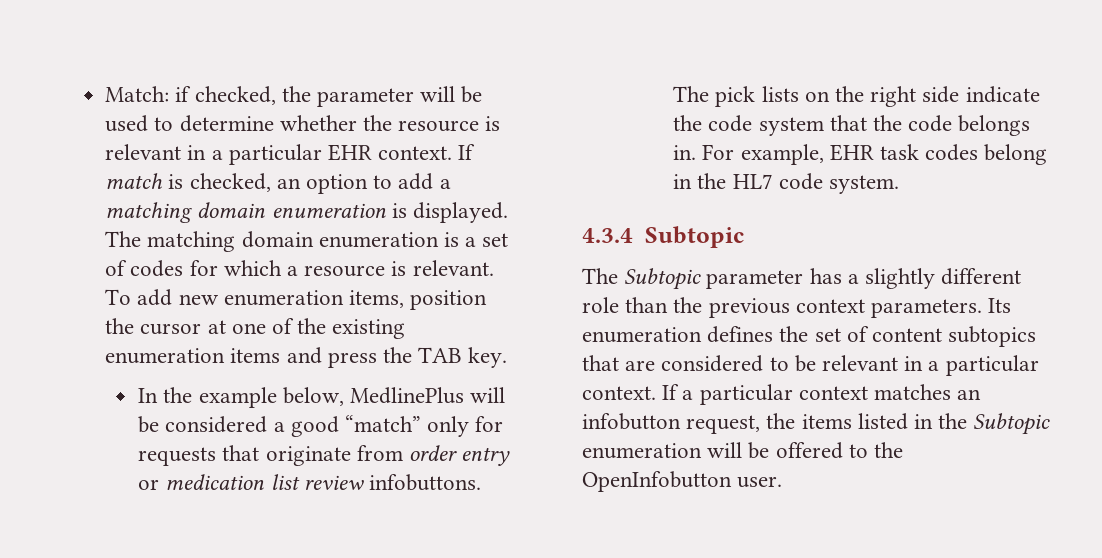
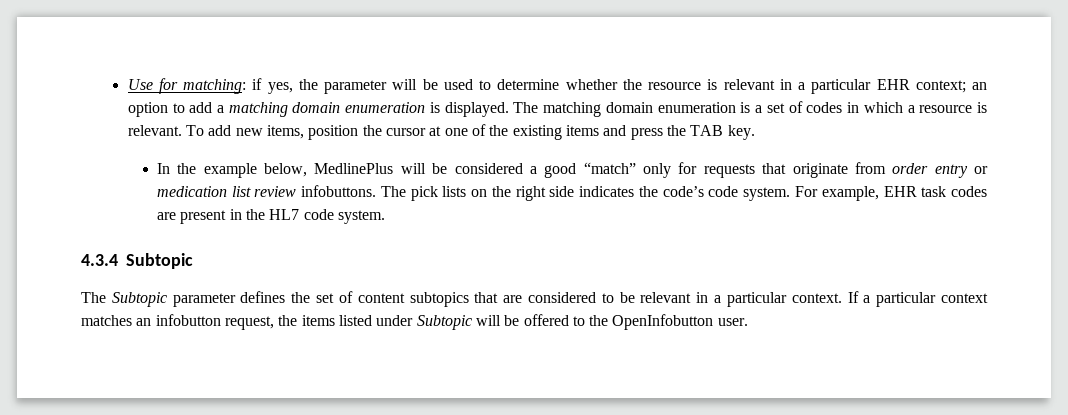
[105,86,276,105] Match: if checked, -> [127,78,293,94] Use for matching: if yes,
[378,144,476,160] [105,173,271,192] context. If match is checked, -> [915,80,966,93] context;
[189,260,218,276] for -> [847,102,860,113] in
[223,290,344,306] enumeration -> (263, 132) none
[105,348,226,364] enumeration -> (562, 132) none
[965,86,1040,103] [673,115,1031,136] [673,145,697,160] indicate the code system that the code belongs in. -> [579,186,791,201] indicates the code’s code system.
[984,144,1048,165] belong -> [156,210,227,224] are present
[809,268,1022,289] [582,297,1012,318] [582,327,702,343] has a slightly different role than the previous context parameters. Its enumeration -> (236, 300) none
[914,413,1051,435] [582,443,702,459] in the Subtopic enumeration -> [376,315,472,330] under Subtopic

